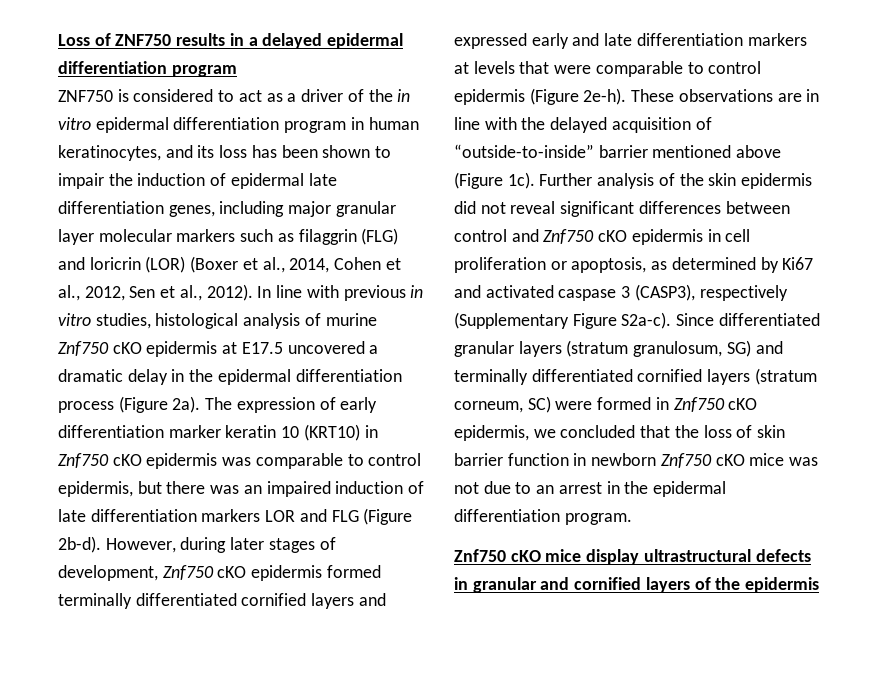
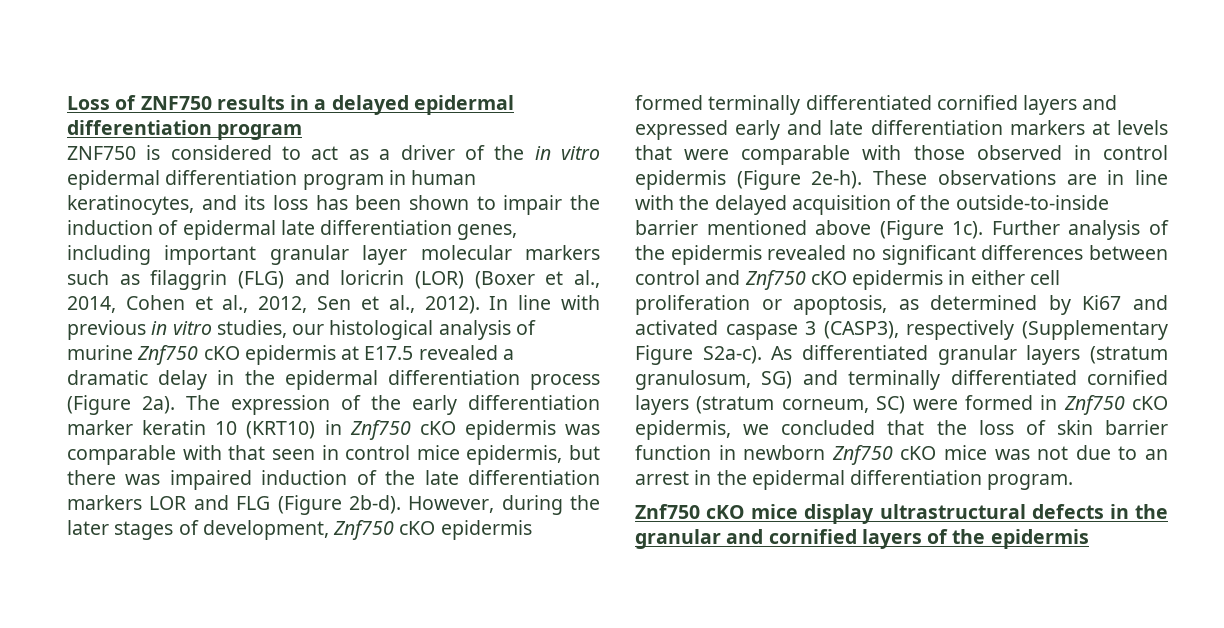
[288,201,332,217] major -> [164,245,257,265] important
(151, 321) none -> [292,324,325,335] our
[287,341,365,354] uncovered -> [418,345,498,360] revealed
(336, 403) none -> [371,395,401,410] the
[347,453,422,466] to control -> [182,445,460,460] with that seen in control mice
[243,485,262,494] an -> (161, 479) none
(425, 487) none -> [385,470,416,485] the
(227, 545) none -> [570,495,600,510] the
[687,62,704,74] to -> [862,145,1091,160] with those observed in
[454,144,594,158] “outside-to-inside” -> [920,195,1109,210] the outside-to-inside
[708,173,813,189] [454,201,556,214] skin epidermis did not reveal -> [670,245,876,265] epidermis revealed no
(721, 235) none -> [970,270,1025,285] either
[676,313,715,326] Since -> [771,346,793,360] As
(468, 583) none -> [1135,504,1168,519] the

